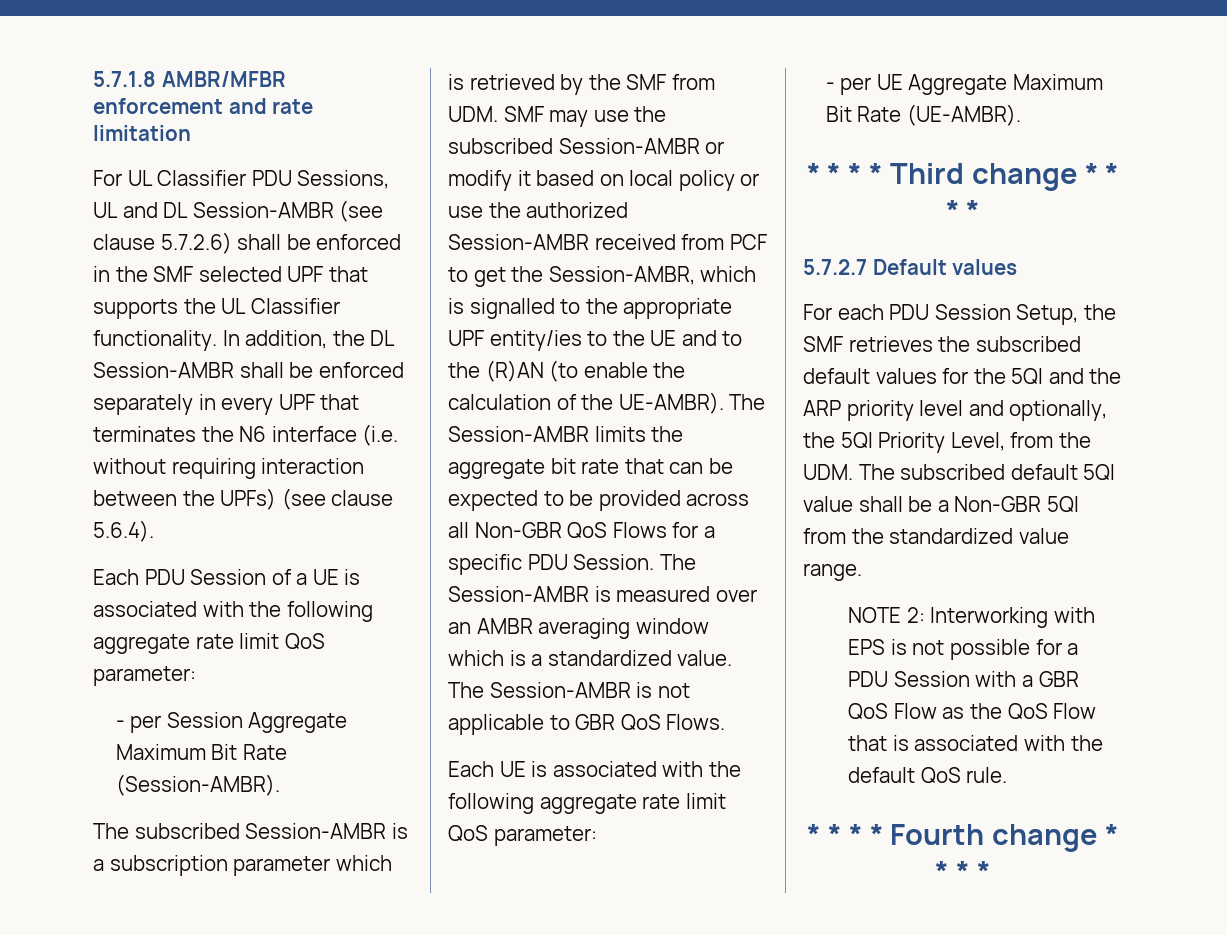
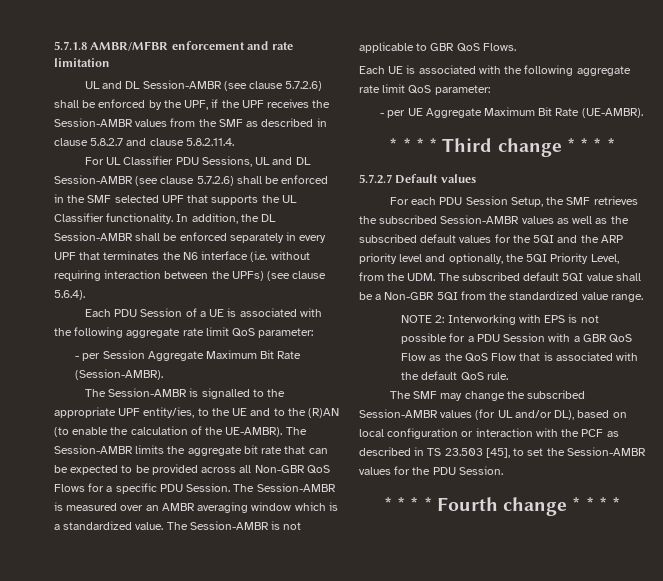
(191, 133) none -> [84,80,323,91] [54,99,331,110] [54,118,327,127] [54,138,234,146] // UL and DL Session-AMBR (see clause 5.7.2.6) shall be enforced by the UPF, if the UPF receives the Session-AMBR values from the SMF as described in clause 5.8.2.7 and clause 5.8.2.11.4.
[134,823,408,839] [93,855,392,876] [448,74,715,95] [448,106,667,127] [448,138,725,154] [448,170,760,191] [448,202,629,218] [448,234,767,250] [448,266,757,287] [448,298,464,314] subscribed Session-AMBR is a subscription parameter which is retrieved by the SMF from UDM. SMF may use the subscribed Session-AMBR or modify it based on local policy or use the authorized Session-AMBR received from PCF to get the Session-AMBR, which is -> [108,388,199,397] Session-AMBR is
[489,330,582,351] entity/ies -> [143,407,195,418] entity/ies,
(1081, 344) none -> [440,215,629,224] [359,234,417,243] Session-AMBR values as well as the subscribed
(1008, 775) none -> [389,390,586,401] [359,409,627,420] [359,428,619,439] [359,447,646,458] [359,466,503,475] // The SMF may change the subscribed Session-AMBR values (for UL and/or DL), based on local configuration or interaction with the PCF as described in TS 23.503 [45], to set the Session-AMBR values for the PDU Session.

